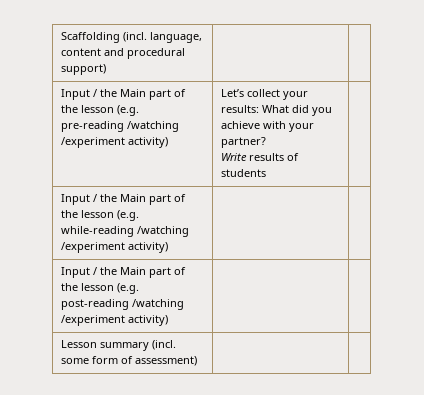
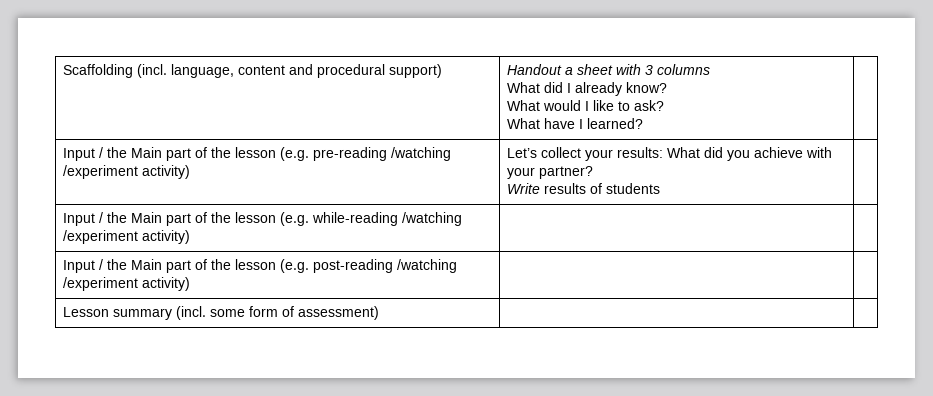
(106, 69) none -> [507,64,711,75] [507,82,668,96] [507,100,665,111] [507,118,644,129] Handout a sheet with 3 columns // What did I already know? // What would I like to ask? // What have I learned?

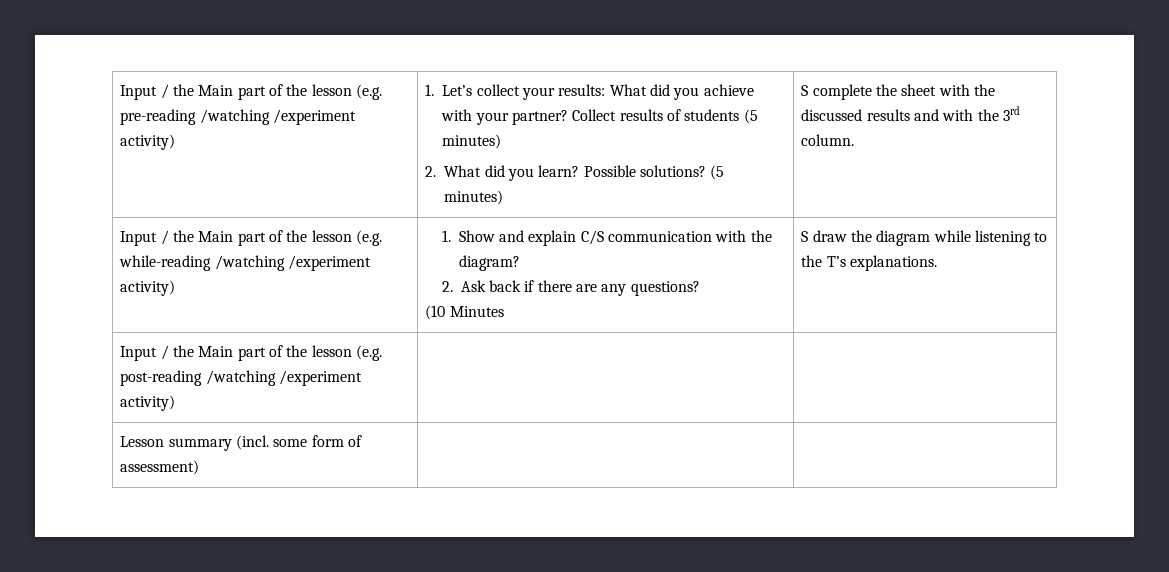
[63,64,443,78] [507,64,711,75] [507,82,668,96] [507,100,665,111] [507,118,644,129] Scaffolding (incl. language, content and procedural support) | Handout a sheet with 3 columns // What did I already know? // What would I like to ask? // What have I learned? | // -> (120, 92) none
(191, 172) none -> [425,84,435,96] 1.
[507,183,541,194] // Write -> [572,109,617,121] Collect
(661, 188) | -> [743,109,758,124] [442,134,502,149] [425,165,725,181] [444,190,504,205] [801,84,995,100] [801,106,1020,121] [801,134,855,146] (5 minutes) // 2. What did you learn? Possible solutions? (5 minutes) | S complete the sheet with the discussed results and with the 3rd column.
(191, 237) | -> [441,230,772,246] [458,255,520,271] [441,280,700,296] [425,305,504,320] [801,230,1048,246] [801,255,937,271] 1. Show and explain C/S communication with the diagram? // 2. Ask back if there are any questions? // (10 Minutes | S draw the diagram while listening to the T’s explanations.

